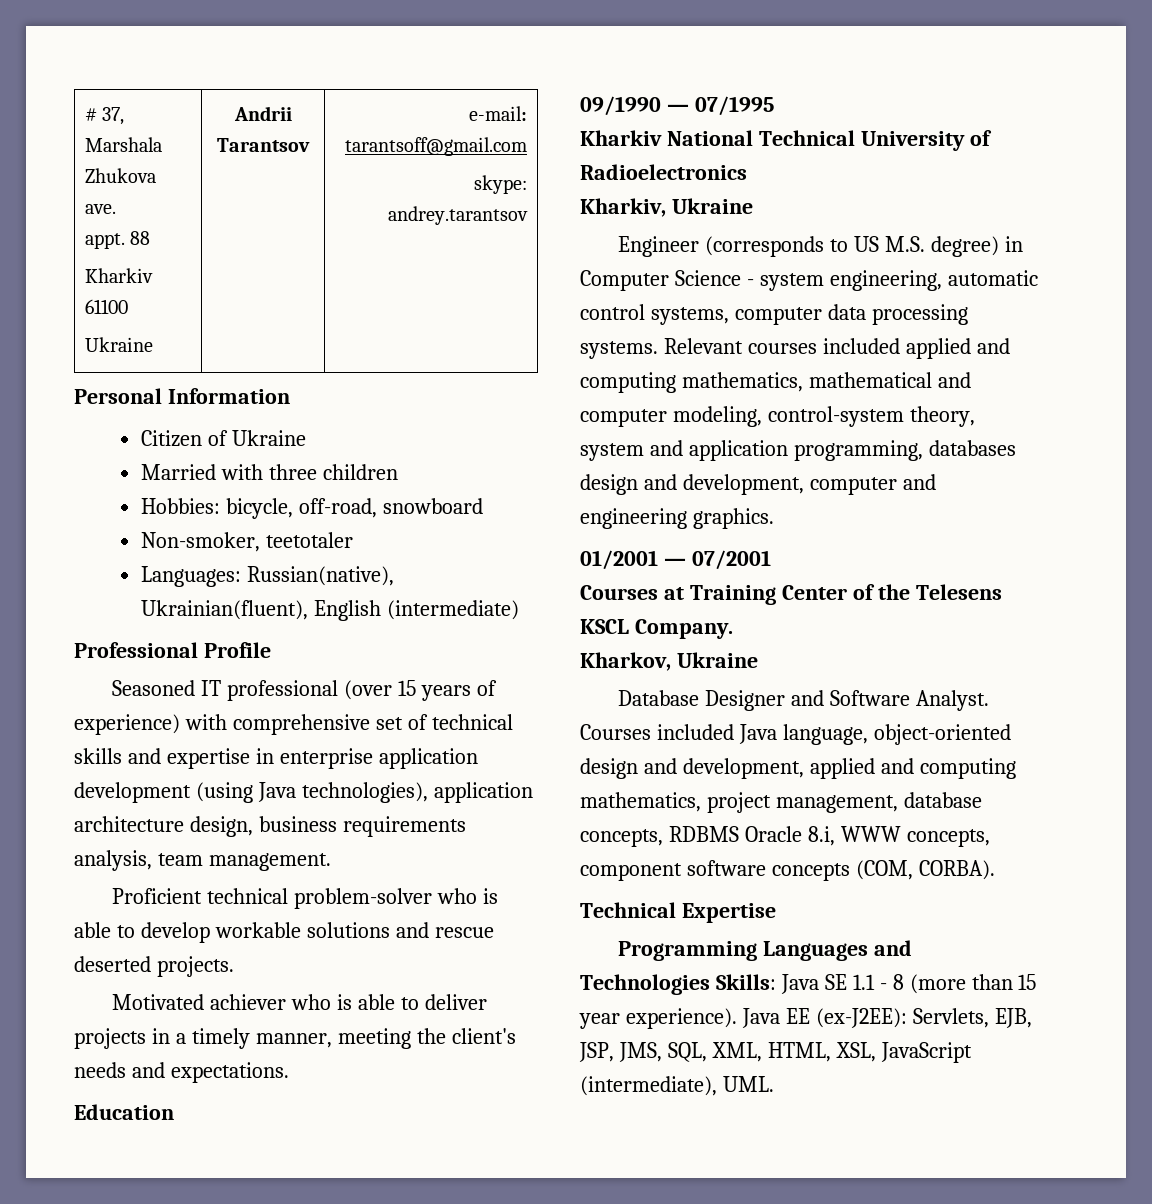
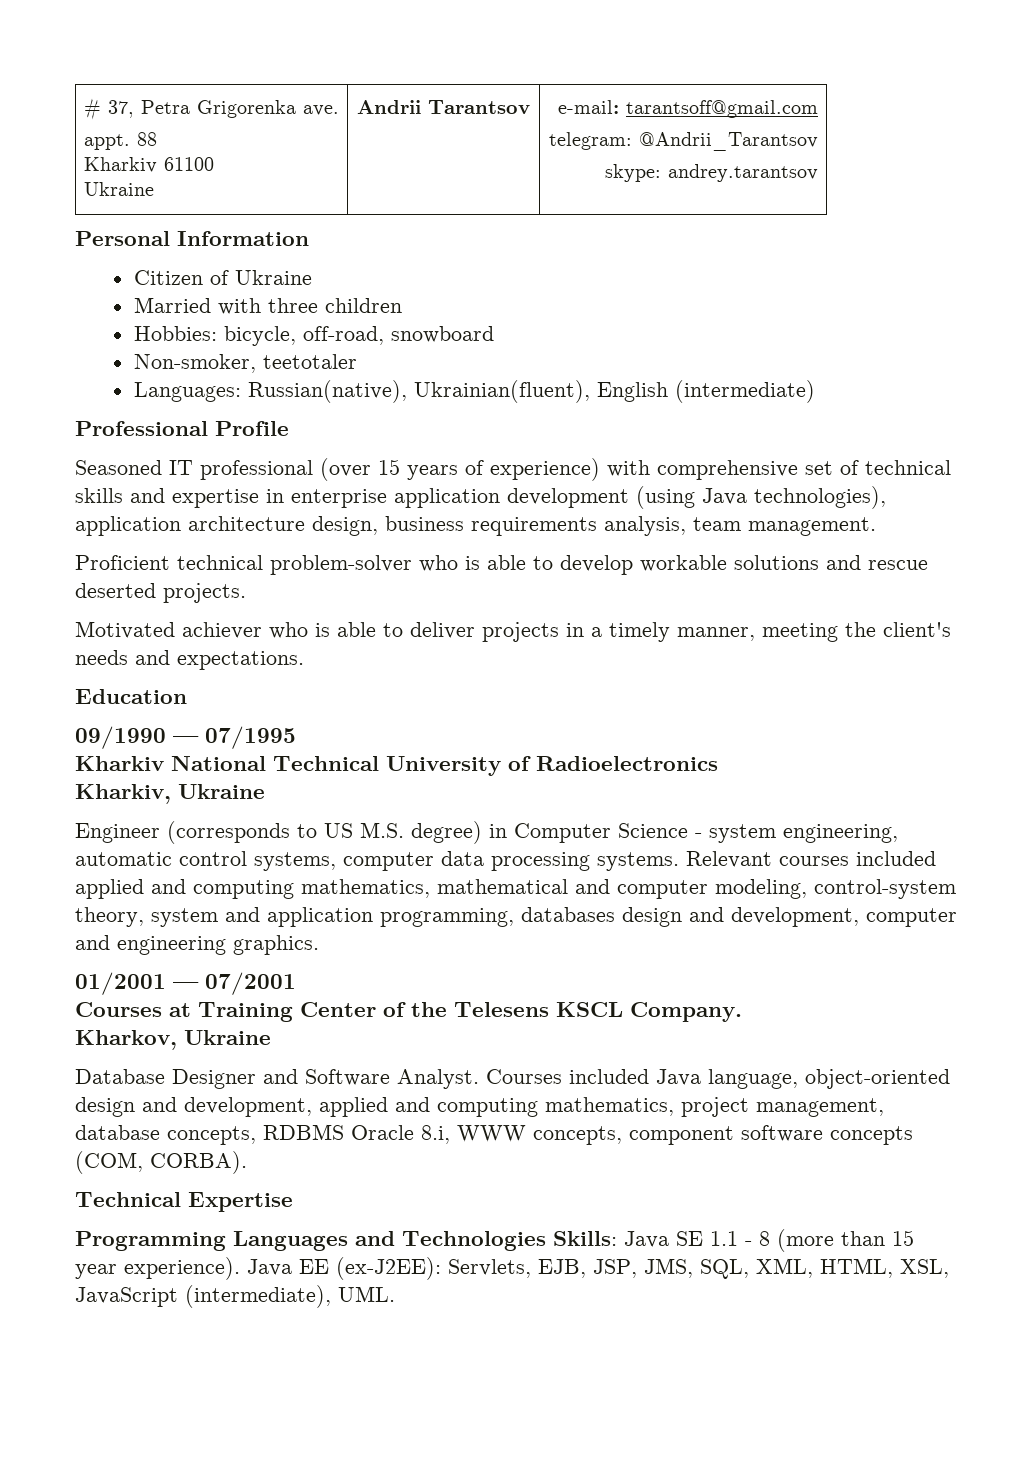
[84,137,162,152] [84,168,156,183] Marshala Zhukova -> [140,100,296,118] Petra Grigorenka
(528, 146) none -> [549,132,819,151] // telegram: @Andrii_Tarantsov

